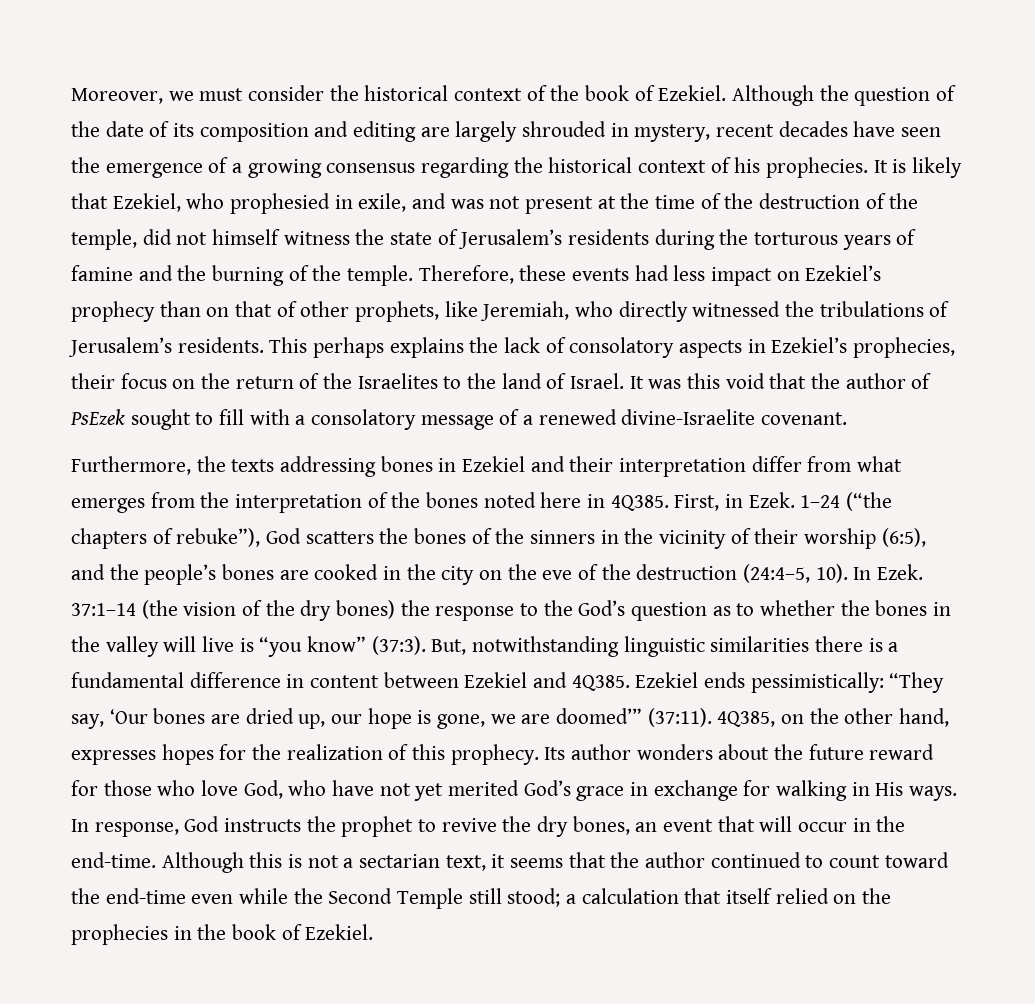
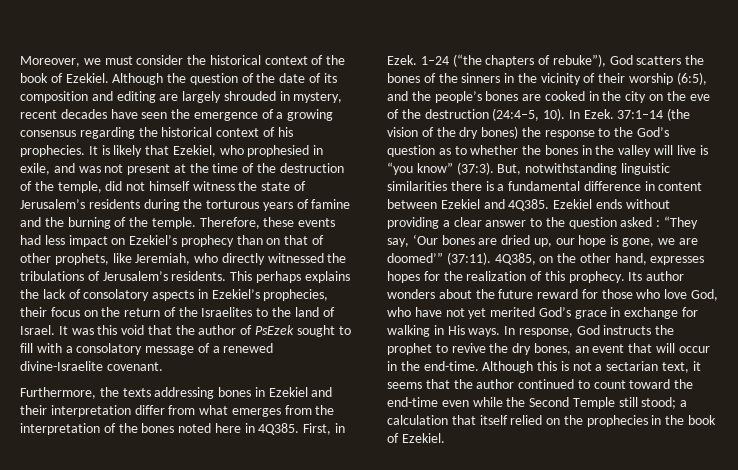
[750,672,884,693] pessimistically: -> [625,199,670,209] [387,217,661,229] without providing a clear answer to the question asked :

